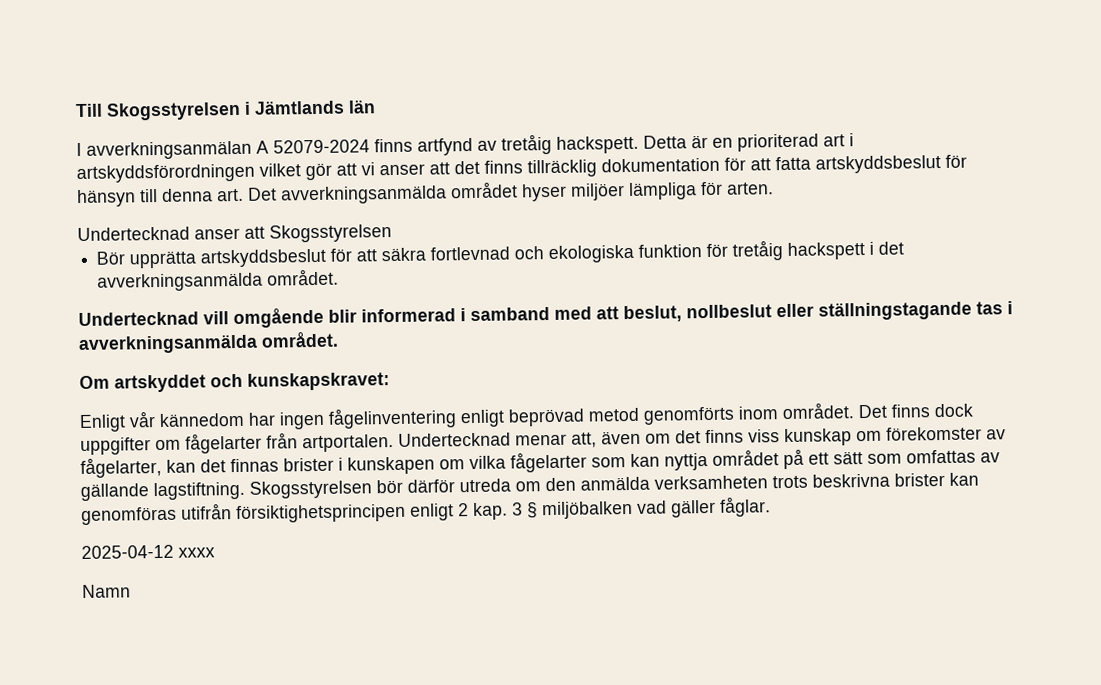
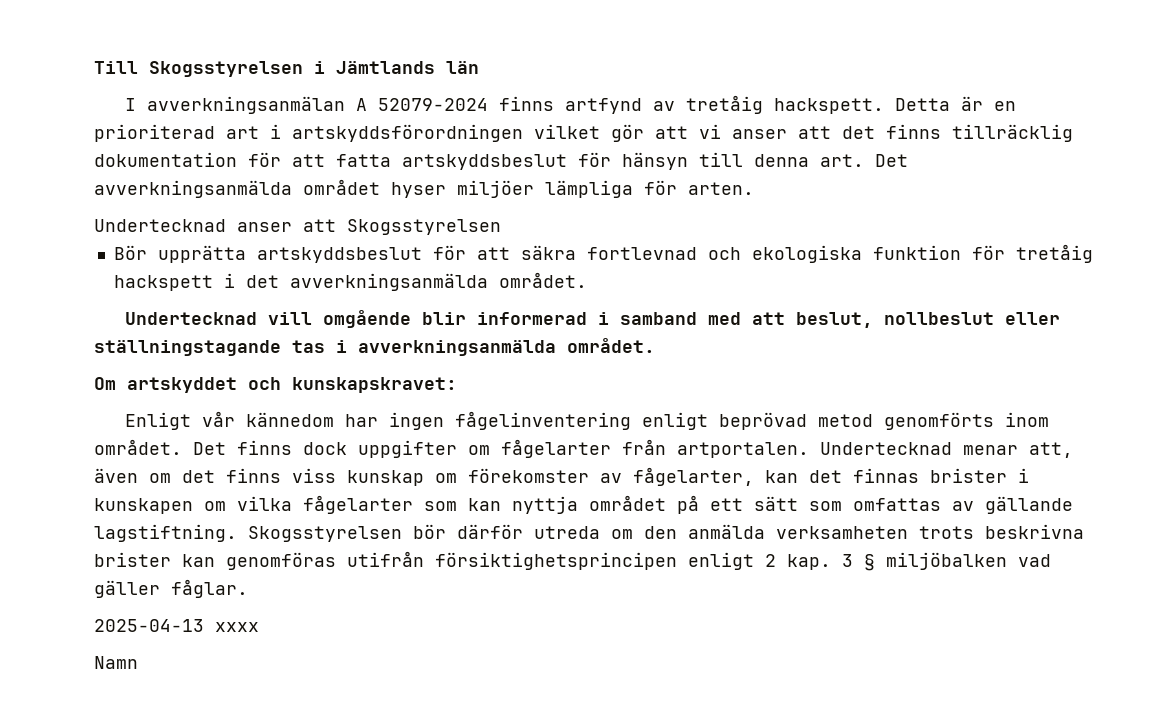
[81,544,174,559] 2025-04-12 -> [94,619,204,632] 2025-04-13

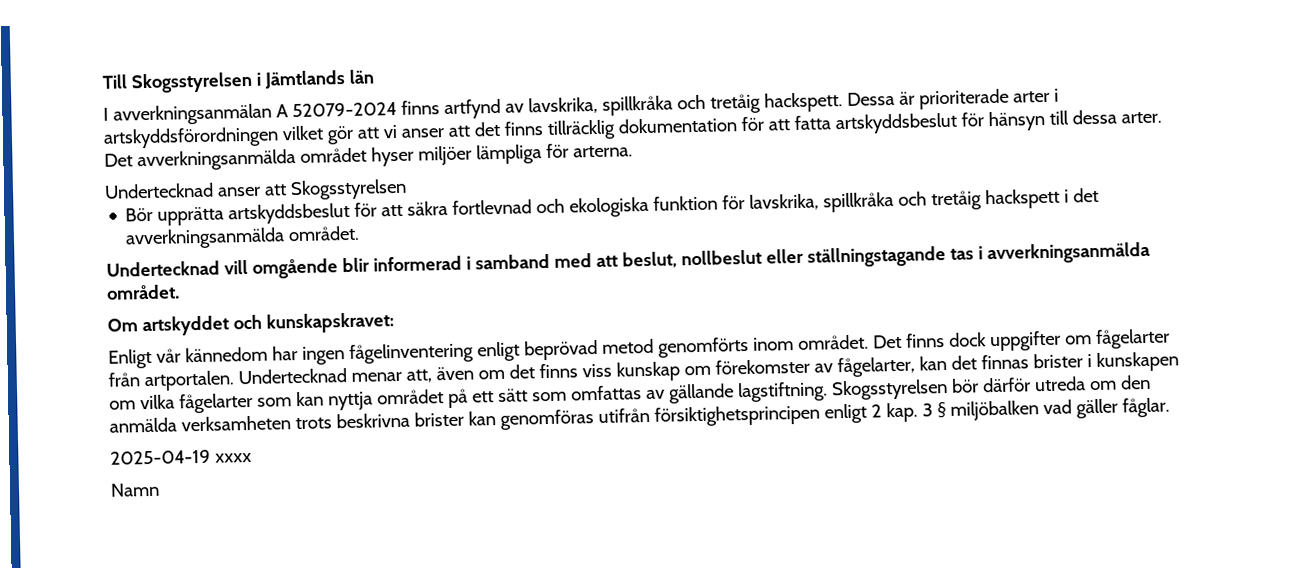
[686,95,1017,114] [94,124,259,142] tretåig hackspett. Detta är en prioriterad art -> [527,88,1050,116] lavskrika, spillkråka och tretåig hackspett. Dessa är prioriterade arter
[754,154,864,167] denna art. -> [1071,109,1162,125] dessa arter.
[688,182,754,195] arten. -> [572,145,633,158] arterna.
(1005, 252) none -> [749,191,928,213] lavskrika, spillkråka och
[94,619,204,632] 2025-04-13 -> [110,449,211,465] 2025-04-19

